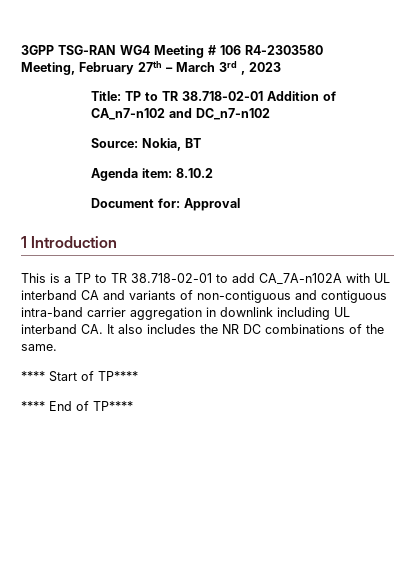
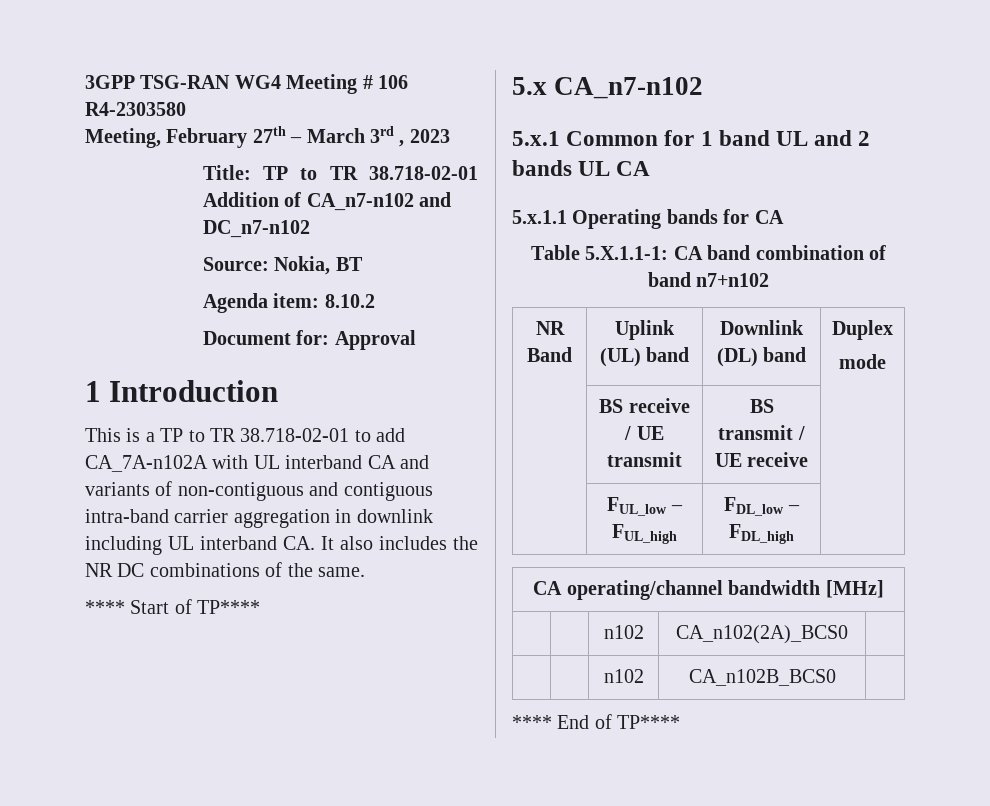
(138, 376) none -> [512,77,704,99] [512,130,871,146] [512,160,651,176] [512,209,784,229] [531,245,886,260] [647,272,770,287] [535,321,565,335] [527,347,572,362] [615,320,675,340] [599,347,690,367] [720,320,804,335] [716,347,807,367] [832,320,893,340] [839,354,886,369] [599,398,690,413] [624,426,664,440] [607,452,682,467] [749,399,774,413] [718,425,805,440] [714,452,809,467] [607,497,683,516] [612,524,677,544] [724,497,800,516] [729,524,794,544] [533,580,884,600] [603,625,644,639] [676,625,848,644] [603,669,644,683] [688,669,836,686] // 5.x CA_n7-n102 // 5.x.1 Common for 1 band UL and 2 bands UL CA // 5.x.1.1 Operating bands for CA // Table 5.X.1.1-1: CA band combination of band n7+n102 // NR Band | Uplink (UL) band | Downlink (DL) band | Duplex // mode // | BS receive / UE transmit | BS transmit / UE receive | // | FUL_low – FUL_high | FDL_low – FDL_high | // CA operating/channel bandwidth [MHz] // | | n102 | CA_n102(2A)_BCS0 | // | | n102 | CA_n102B_BCS0 |

